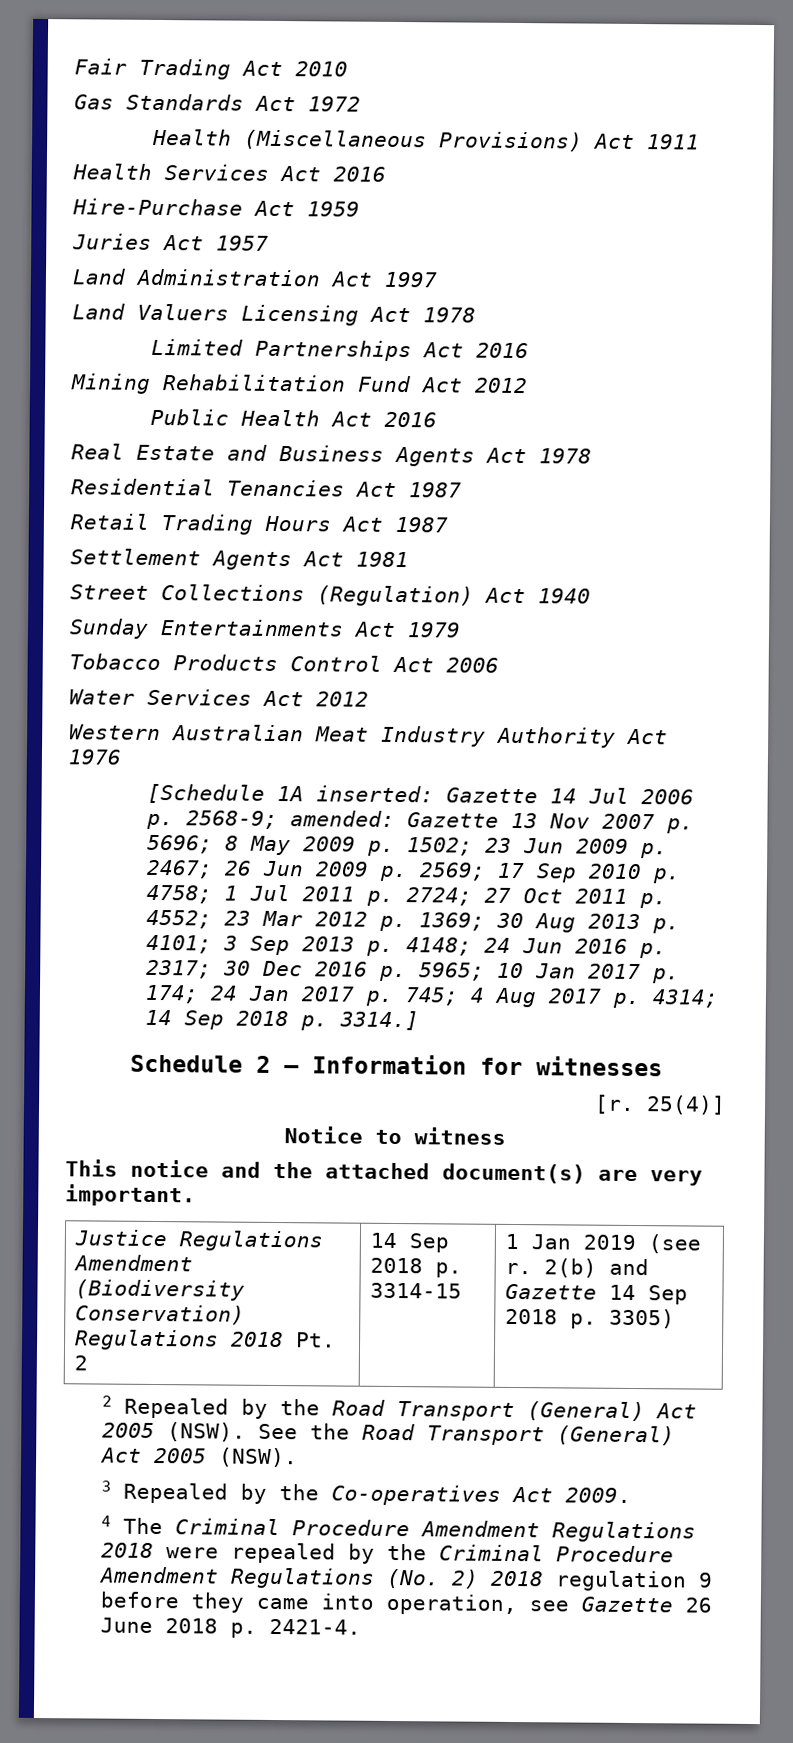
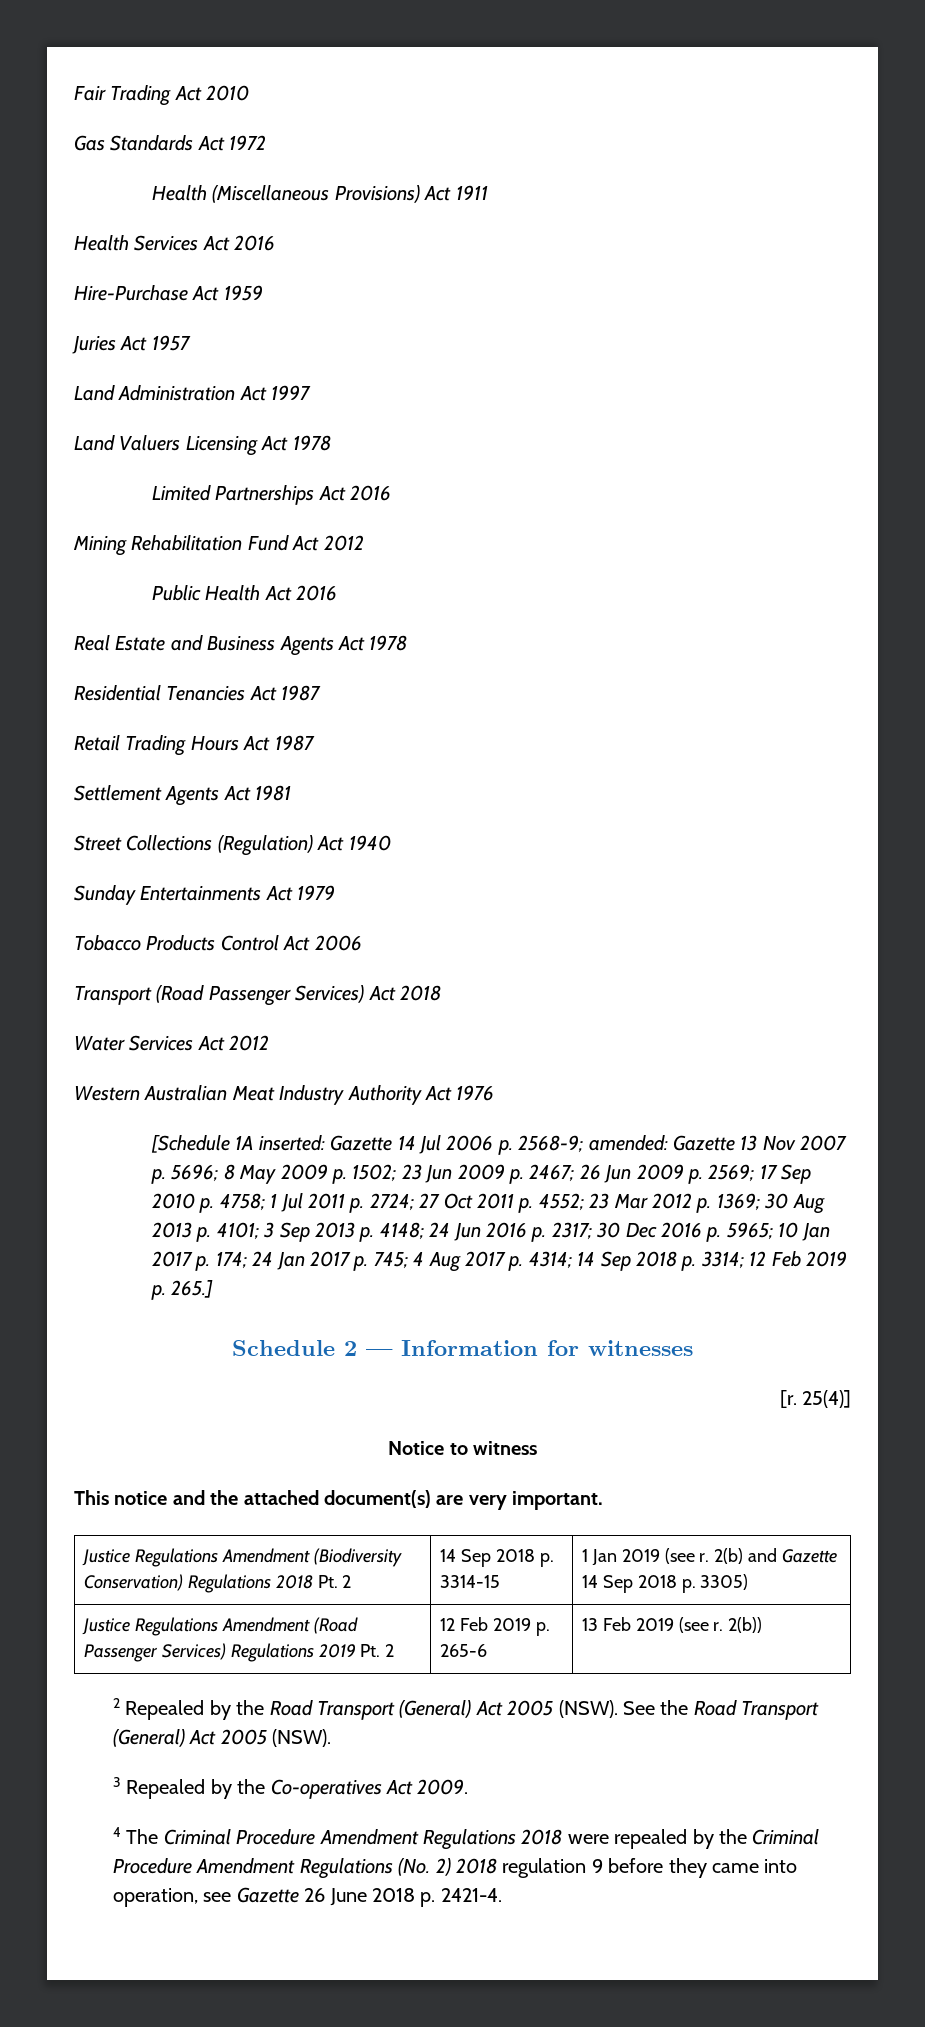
(499, 665) none -> [74,985,441,1006] // Transport (Road Passenger Services) Act 2018
[338,1010,419,1031] 3314.] -> [700,1251,848,1269] [151,1280,214,1300] 3314; 12 Feb 2019 p. 265.]
(676, 1318) none -> [82,1617,358,1636] [84,1643,395,1662] [440,1617,550,1636] [440,1644,488,1657] [582,1617,763,1633] // Justice Regulations Amendment (Road Passenger Services) Regulations 2019 Pt. 2 | 12 Feb 2019 p. 265-6 | 13 Feb 2019 (see r. 2(b))

